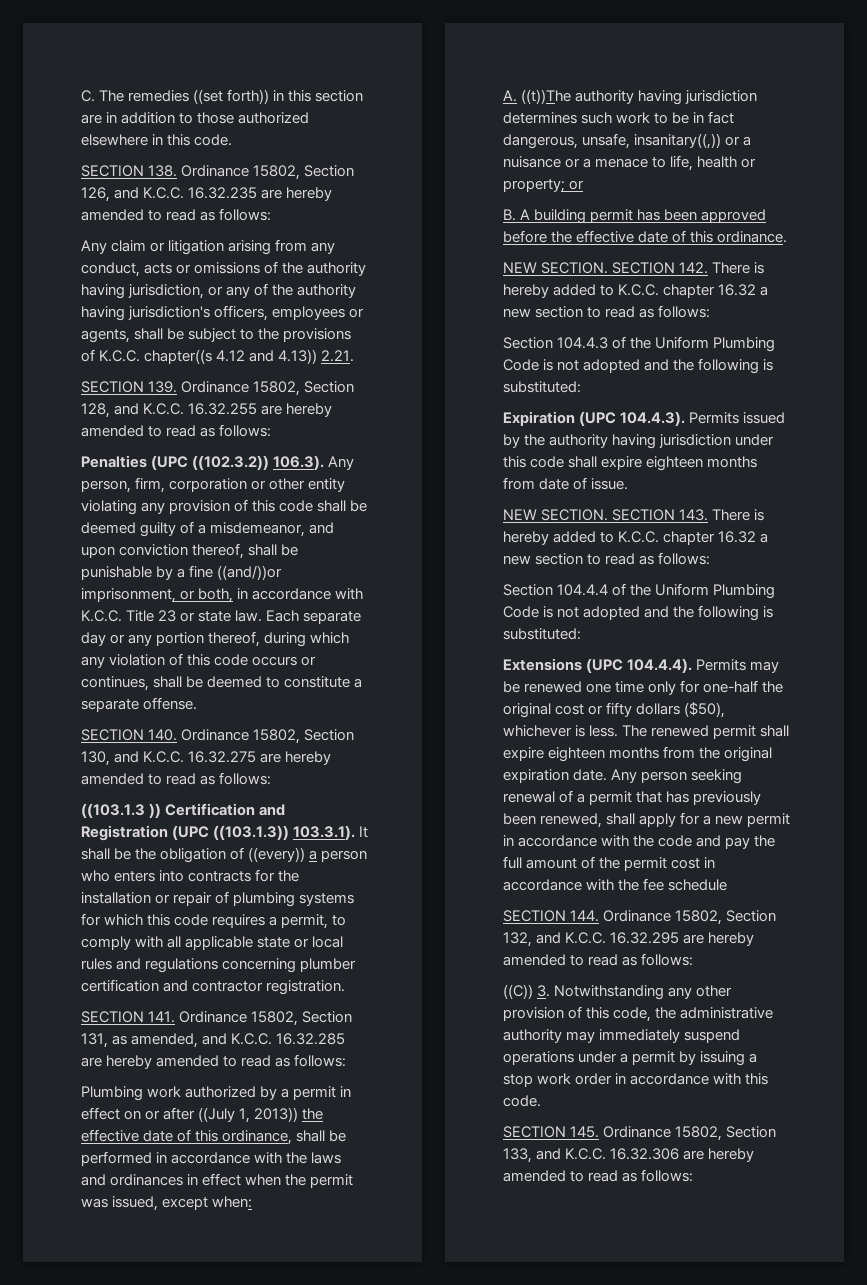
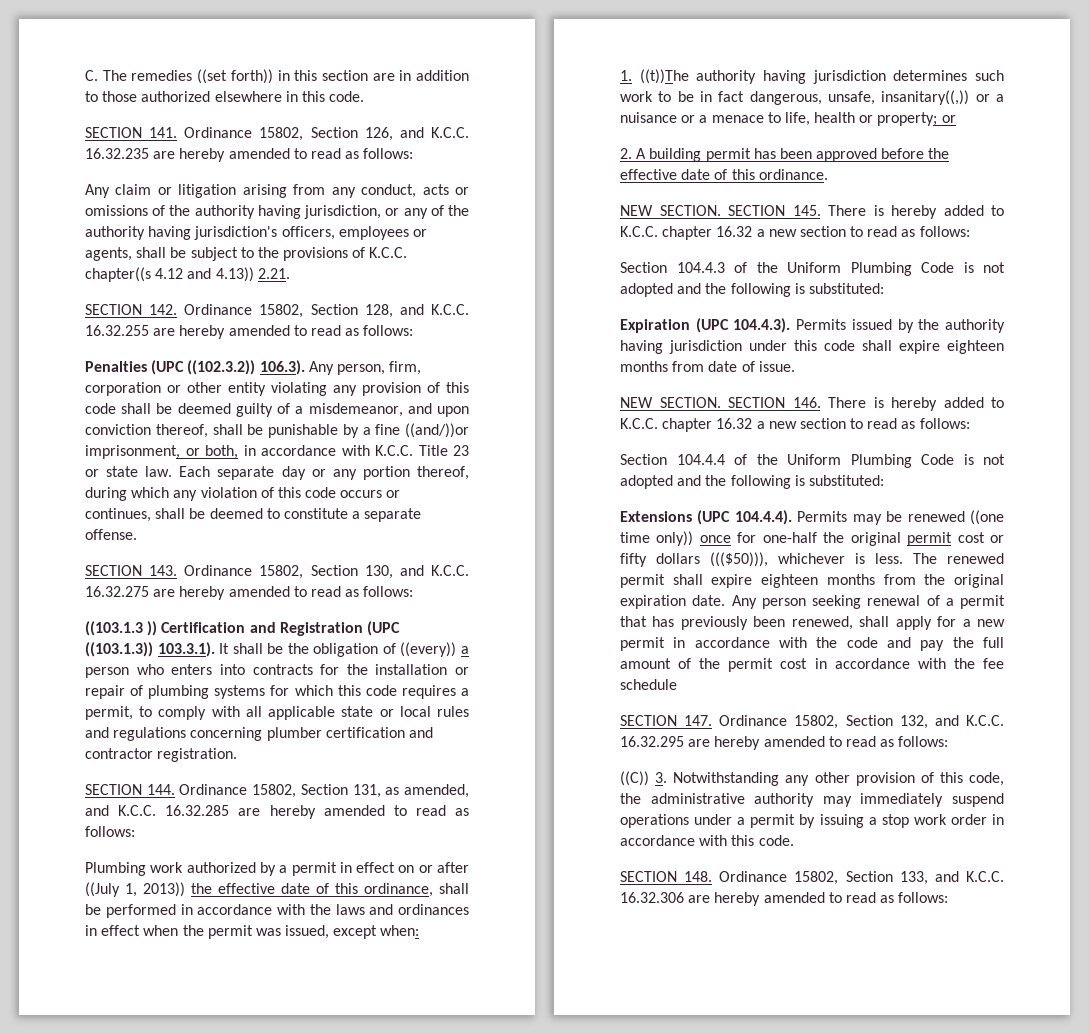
[148,165,178,177] 138. -> [149,127,178,138] 141.
[148,381,178,393] 139. -> [149,304,178,315] 142.
[148,729,178,741] 140. -> [149,565,178,576] 143.
[148,1011,176,1023] 141. -> [146,784,175,795] 144.
[503,90,517,102] A. -> [620,70,632,81] 1.
[503,209,516,221] B. -> [620,148,632,159] 2.
[679,262,709,274] 142. -> [792,205,821,216] 145.
[679,509,709,521] 143. -> [792,397,821,408] 146.
[586,681,677,695] one time only -> [970,510,1004,525] [620,531,731,546] ((one time only)) once
(551, 710) none -> [907,532,953,546] permit
[684,702,726,718] ($50), -> [710,552,768,567] ((($50))),
[570,910,600,922] 144. -> [684,715,713,726] 147.
[570,1126,600,1138] 145. -> [684,871,713,882] 148.

